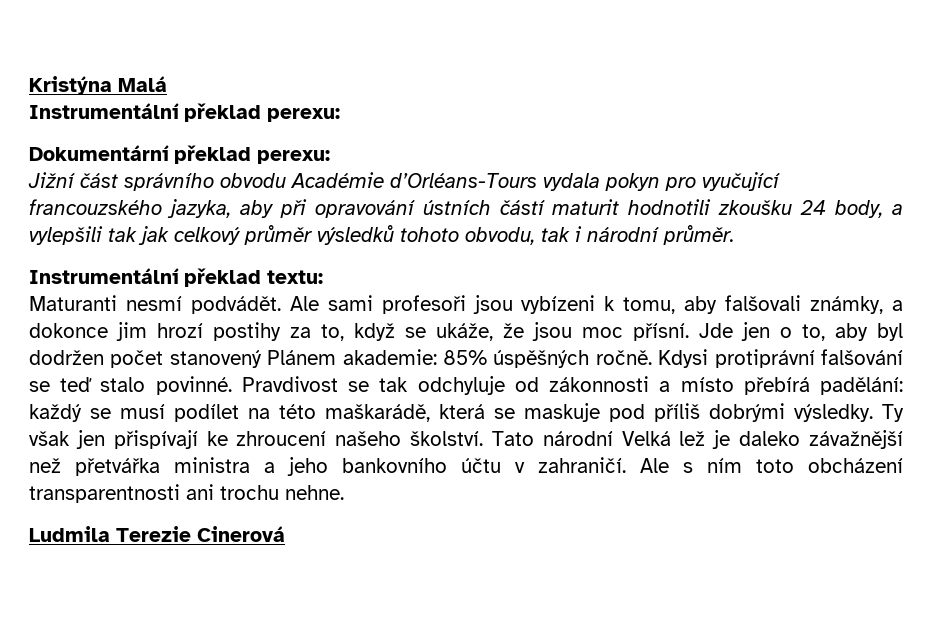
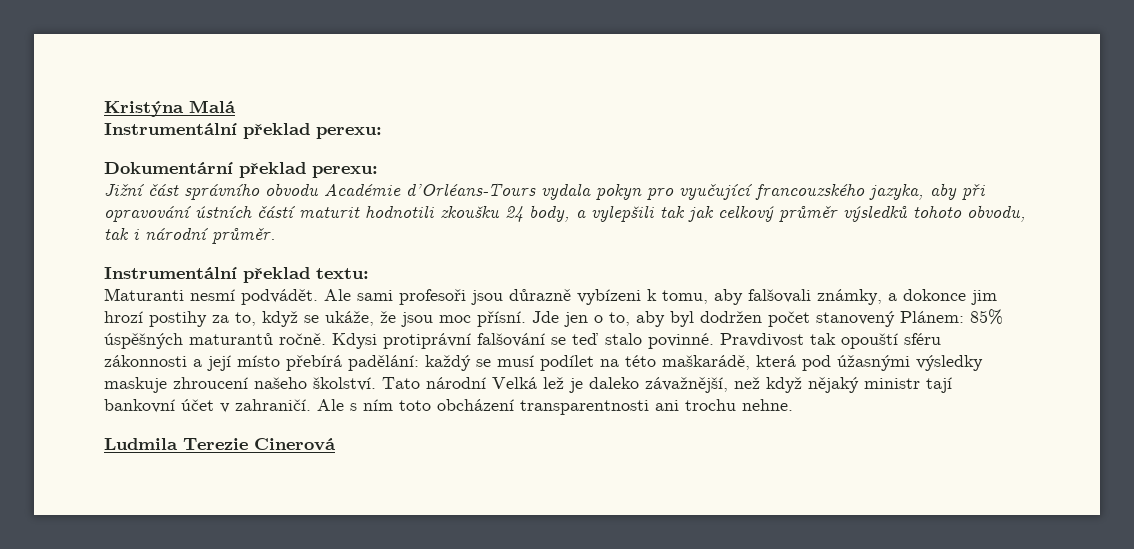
(513, 304) none -> [509,289,571,301] důrazně
[267,349,437,365] Plánem akademie: -> [900,311,964,323] Plánem:
(590, 359) none -> [189,333,273,345] maturantů
[348,376,539,395] se tak odchyluje od -> [810,333,941,349] tak opouští sféru
(671, 386) none -> [207,355,231,371] její
[494,403,904,422] [29,430,228,449] se maskuje pod příliš dobrými výsledky. Ty však jen přispívají ke -> [802,355,983,371] [104,377,167,393] pod úžasnými výsledky maskuje
[808,430,903,449] [29,457,501,476] závažnější než přetvářka ministra a jeho bankovního účtu -> [645,377,952,393] [104,399,214,413] závažnější, než když nějaký ministr tají bankovní účet

